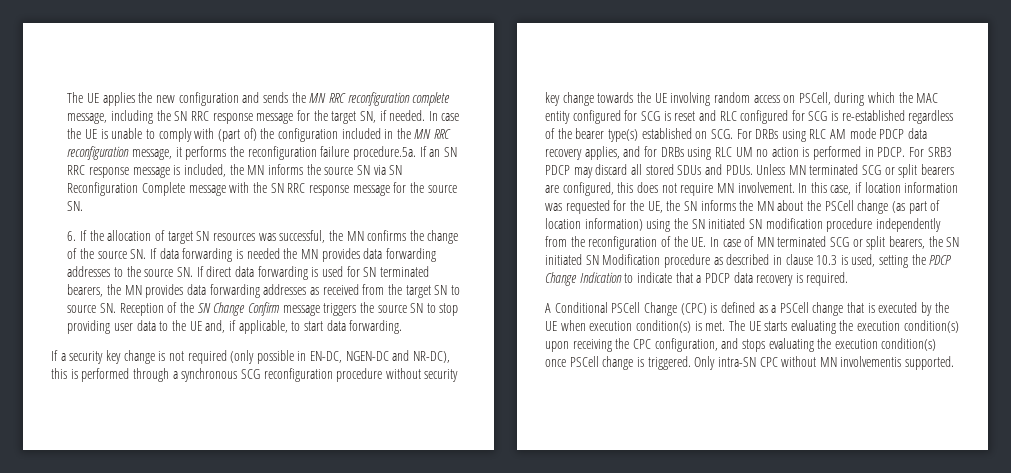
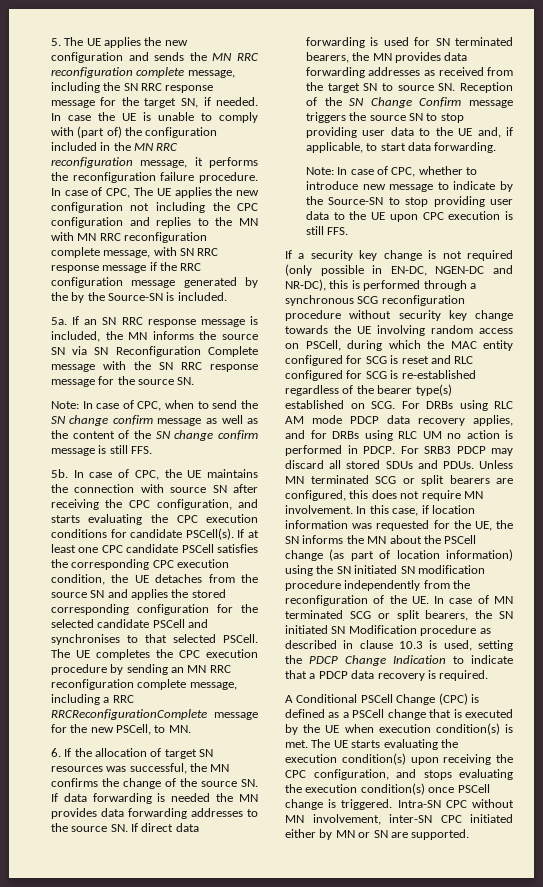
(67, 97) none -> [50,38,61,46] 5.
[352,146,416,160] procedure.5a. -> [198,172,258,183] [50,187,259,198] [50,202,258,213] [50,217,258,228] [50,232,208,243] [50,247,219,258] [50,262,202,273] [50,277,258,288] [50,292,227,303] [50,317,67,325] procedure. In case of CPC, The UE applies the new configuration not including the CPC configuration and replies to the MN with MN RRC reconfiguration complete message, with SN RRC response message if the RRC configuration message generated by the by the Source-SN is included. // 5a.
(84, 206) none -> [50,400,258,411] [50,415,258,426] [50,430,258,441] [50,445,153,456] [50,469,258,480] [50,484,258,493] [50,499,258,510] [50,514,258,525] [50,528,259,540] [50,544,258,553] [50,559,230,570] [50,574,258,585] [50,589,226,600] [50,604,258,615] [50,619,209,628] [50,634,258,645] [50,649,258,660] [50,664,231,675] [50,679,237,690] [50,694,134,705] [50,709,258,720] [50,724,191,735] // Note: In case of CPC, when to send the SN change confirm message as well as the content of the SN change confirm message is still FFS. // 5b. In case of CPC, the UE maintains the connection with source SN after receiving the CPC configuration, and starts evaluating the CPC execution conditions for candidate PSCell(s). If at least one CPC candidate PSCell satisfies the corresponding CPC execution condition, the UE detaches from the source SN and applies the stored corresponding configuration for the selected candidate PSCell and synchronises to that selected PSCell. The UE completes the CPC execution procedure by sending an MN RRC reconfiguration complete message, including a RRC RRCReconfigurationComplete message for the new PSCell, to MN.
(403, 327) none -> [305,166,478,177] [305,181,513,192] [305,196,513,207] [305,211,513,222] [305,226,349,235] // Note: In case of CPC, whether to introduce new message to indicate by the Source-SN to stop providing user data to the UE upon CPC execution is still FFS.
[694,356,756,370] Only intra-SN -> [397,800,441,808] Intra-SN
[840,356,902,367] involvementis -> [312,814,513,825] [285,829,408,840] involvement, inter-SN CPC initiated either by MN or SN are

